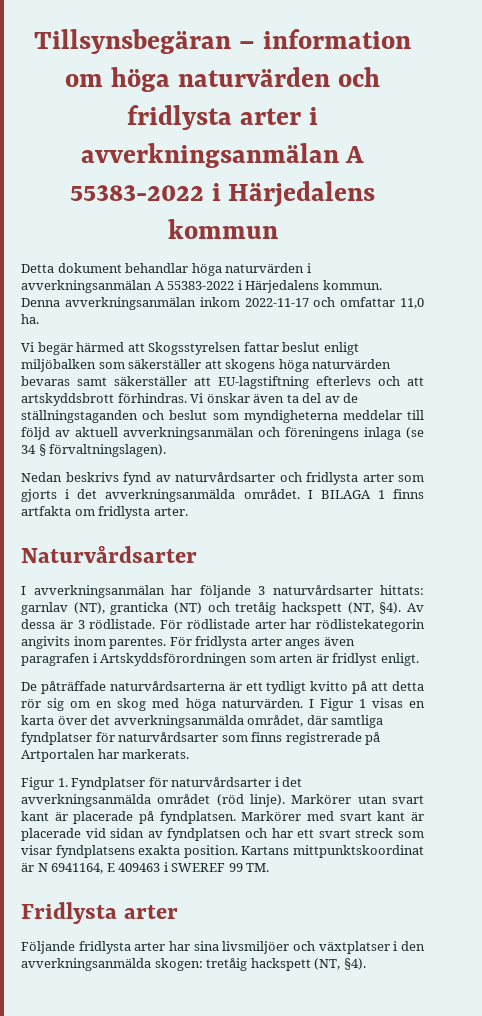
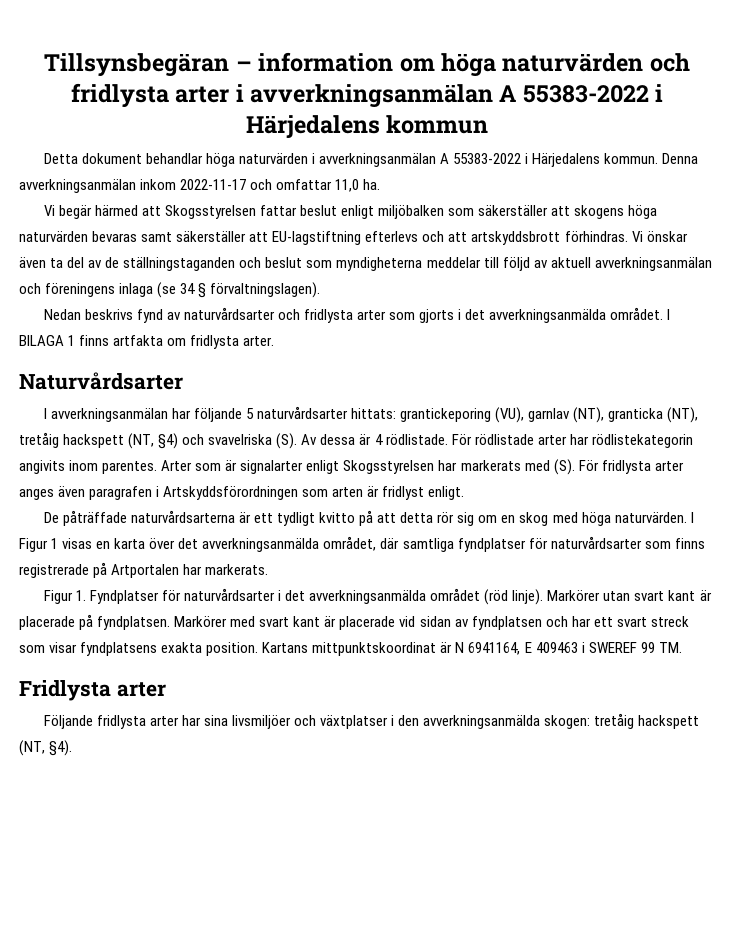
[258,586,265,595] 3 -> [245,408,254,419] 5
(424, 590) none -> [400,407,525,423] grantickeporing (VU),
[174,602,402,615] (NT) och tretåig hackspett (NT, §4). -> [667,407,699,423] [19,432,298,449] (NT), tretåig hackspett (NT, §4) och svavelriska (S).
[77,620,85,629] 3 -> [374,434,383,445] 4
(167, 643) none -> [161,459,575,475] Arter som är signalarter enligt Skogsstyrelsen har markerats med (S).

